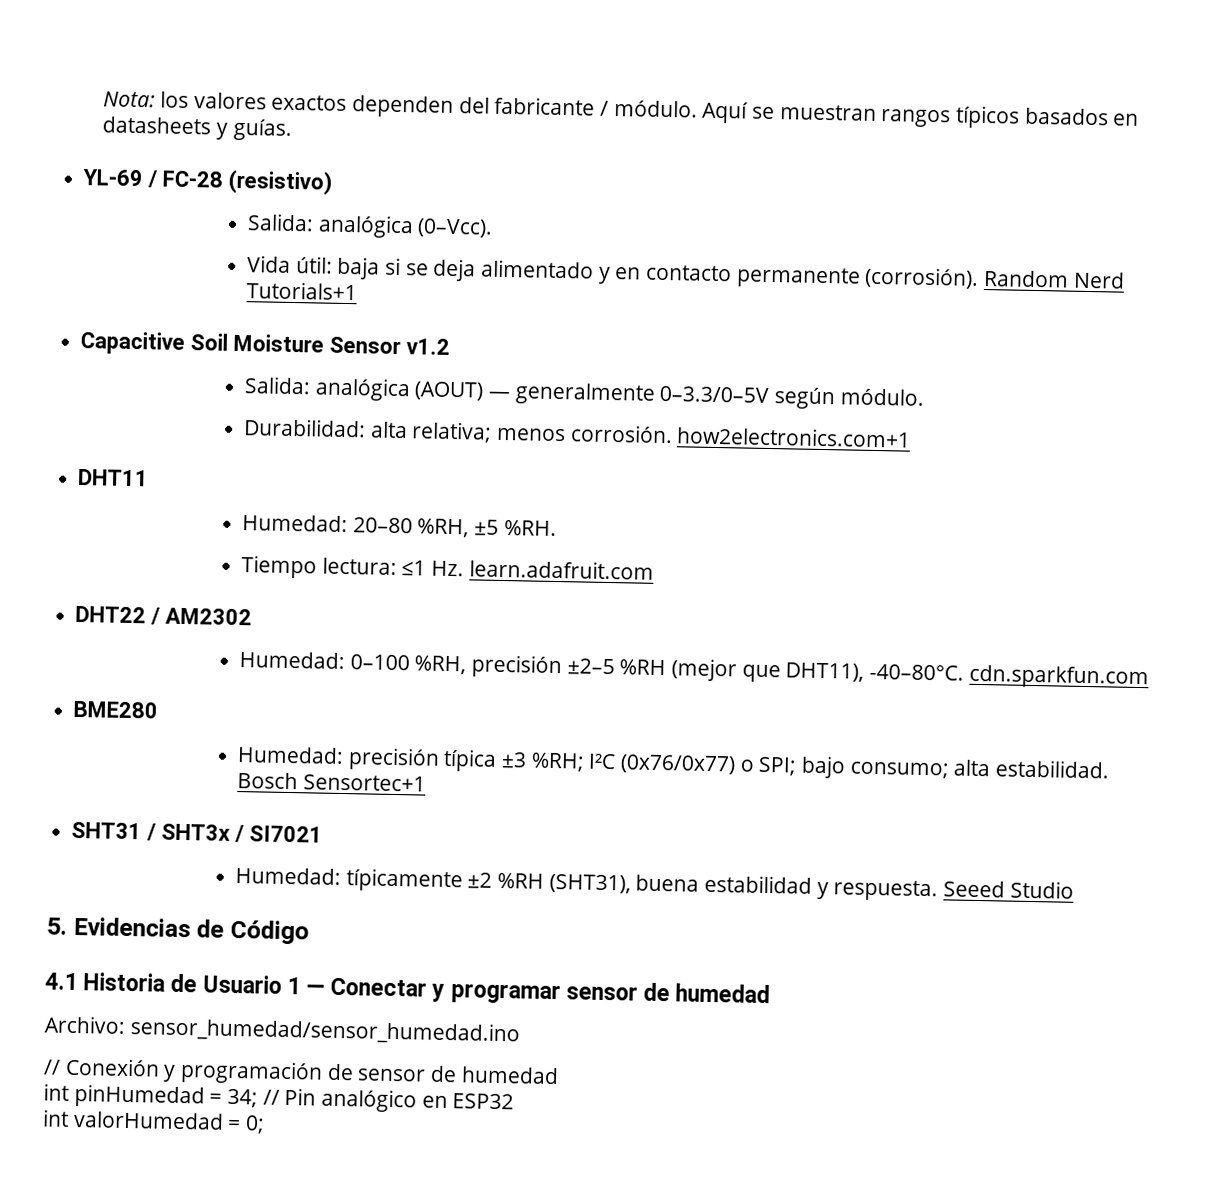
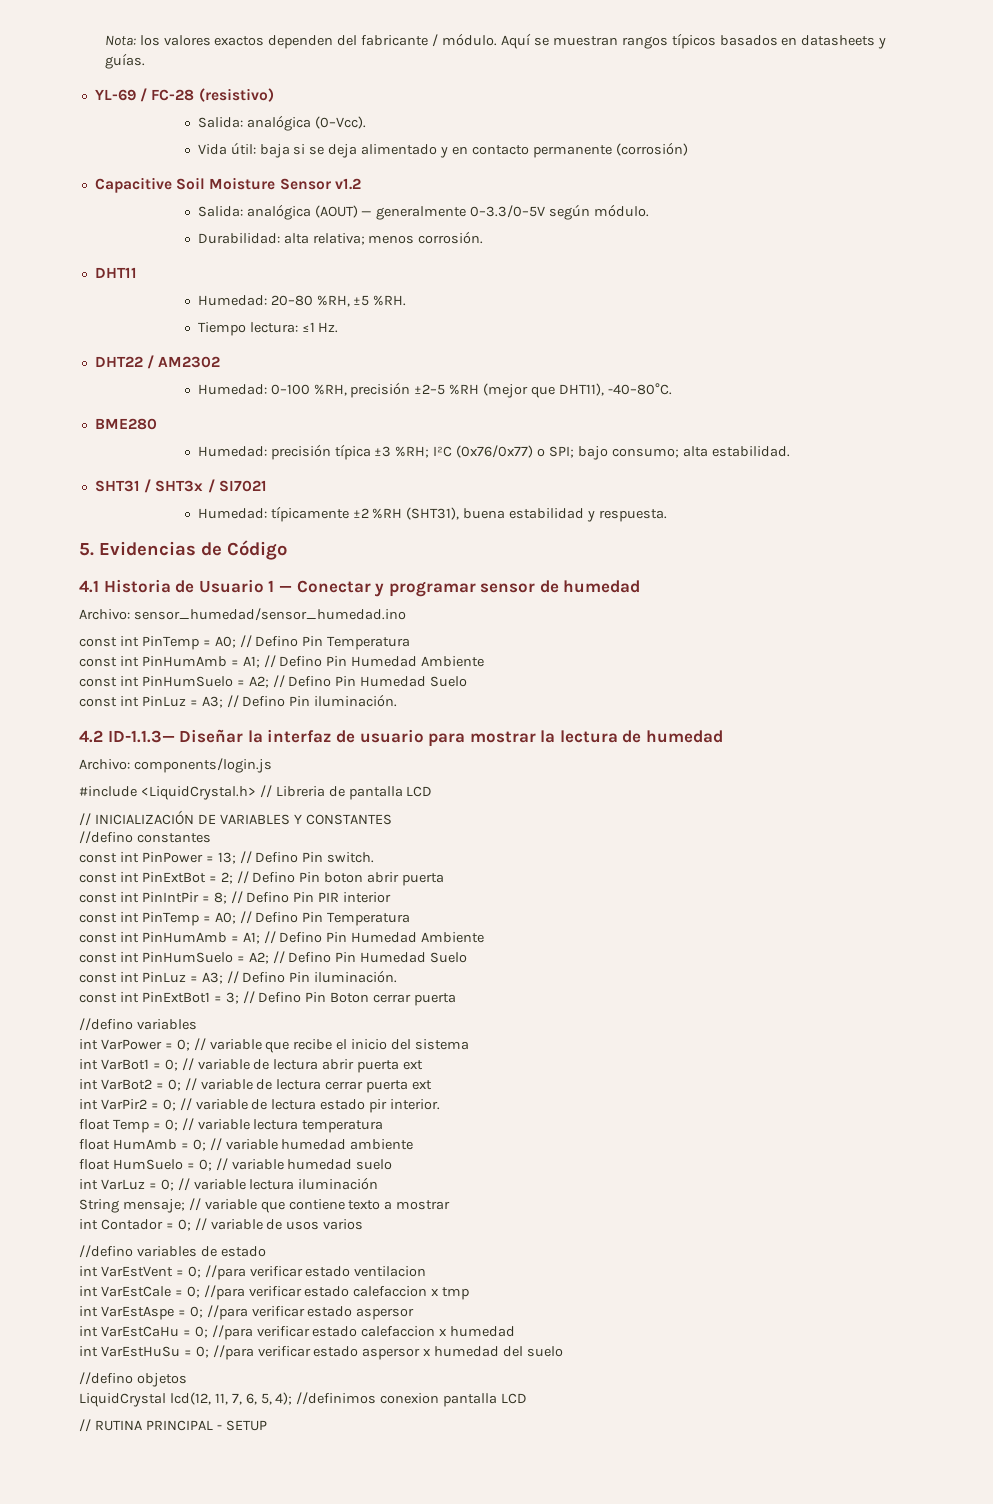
[864,266,1125,289] [245,281,357,301] (corrosión). Random Nerd Tutorials+1 -> [615,142,688,156] (corrosión)
[676,426,912,448] how2electronics.com+1 -> (484, 237) none
[468,559,654,580] learn.adafruit.com -> (339, 327) none
[968,664,1149,690] cdn.sparkfun.com -> (672, 389) none
[236,772,426,792] Bosch Sensortec+1 -> (790, 451) none
[942,880,1074,899] Seeed Studio -> (668, 515) none
[43,1057,559,1085] [43,1083,515,1113] [42,1109,266,1134] // Conexión y programación de sensor de humedad // int pinHumedad = 34; // Pin analógico en ESP32 // int valorHumedad = 0; -> [79,635,411,650] [79,655,485,668] [79,675,468,688] [79,694,398,708] [79,729,724,747] [79,758,272,773] [79,785,433,800] [79,810,392,826] [79,831,211,844] [79,851,375,864] [79,871,445,886] [79,891,392,904] [79,911,411,926] [79,931,485,944] [79,951,468,964] [79,970,398,984] [79,991,457,1006] [79,1018,197,1031] [79,1038,470,1053] [79,1058,424,1073] [79,1078,433,1093] [79,1098,441,1113] [79,1118,384,1133] [79,1138,414,1151] [79,1158,393,1171] [79,1177,379,1191] [79,1198,451,1213] [79,1218,364,1231] [79,1245,266,1258] [79,1265,427,1280] [79,1285,470,1300] [79,1305,415,1320] [79,1325,516,1340] [79,1345,564,1360] [79,1372,187,1387] [79,1392,528,1407] [79,1419,267,1432] const int PinTemp = A0; // Defino Pin Temperatura // const int PinHumAmb = A1; // Defino Pin Humedad Ambiente // const int PinHumSuelo = A2; // Defino Pin Humedad Suelo // const int PinLuz = A3; // Defino Pin iluminación. // 4.2 ID-1.1.3— Diseñar la interfaz de usuario para mostrar la lectura de humedad // Archivo: components/login.js // #include <LiquidCrystal.h> // Libreria de pantalla LCD // // INICIALIZACIÓN DE VARIABLES Y CONSTANTES // //defino constantes // const int PinPower = 13; // Defino Pin switch. // const int PinExtBot = 2; // Defino Pin boton abrir puerta // const int PinIntPir = 8; // Defino Pin PIR interior // const int PinTemp = A0; // Defino Pin Temperatura // const int PinHumAmb = A1; // Defino Pin Humedad Ambiente // const int PinHumSuelo = A2; // Defino Pin Humedad Suelo // const int PinLuz = A3; // Defino Pin iluminación. // const int PinExtBot1 = 3; // Defino Pin Boton cerrar puerta // //defino variables // int VarPower = 0; // variable que recibe el inicio del sistema // int VarBot1 = 0; // variable de lectura abrir puerta ext // int VarBot2 = 0; // variable de lectura cerrar puerta ext // int VarPir2 = 0; // variable de lectura estado pir interior. // float Temp = 0; // variable lectura temperatura // float HumAmb = 0; // variable humedad ambiente // float HumSuelo = 0; // variable humedad suelo // int VarLuz = 0; // variable lectura iluminación // String mensaje; // variable que contiene texto a mostrar // int Contador = 0; // variable de usos varios // //defino variables de estado // int VarEstVent = 0; //para verificar estado ventilacion // int VarEstCale = 0; //para verificar estado calefaccion x tmp // int VarEstAspe = 0; //para verificar estado aspersor // int VarEstCaHu = 0; //para verificar estado calefaccion x humedad // int VarEstHuSu = 0; //para verificar estado aspersor x humedad del suelo // //defino objetos // LiquidCrystal lcd(12, 11, 7, 6, 5, 4); //definimos conexion pantalla LCD // // RUTINA PRINCIPAL - SETUP

